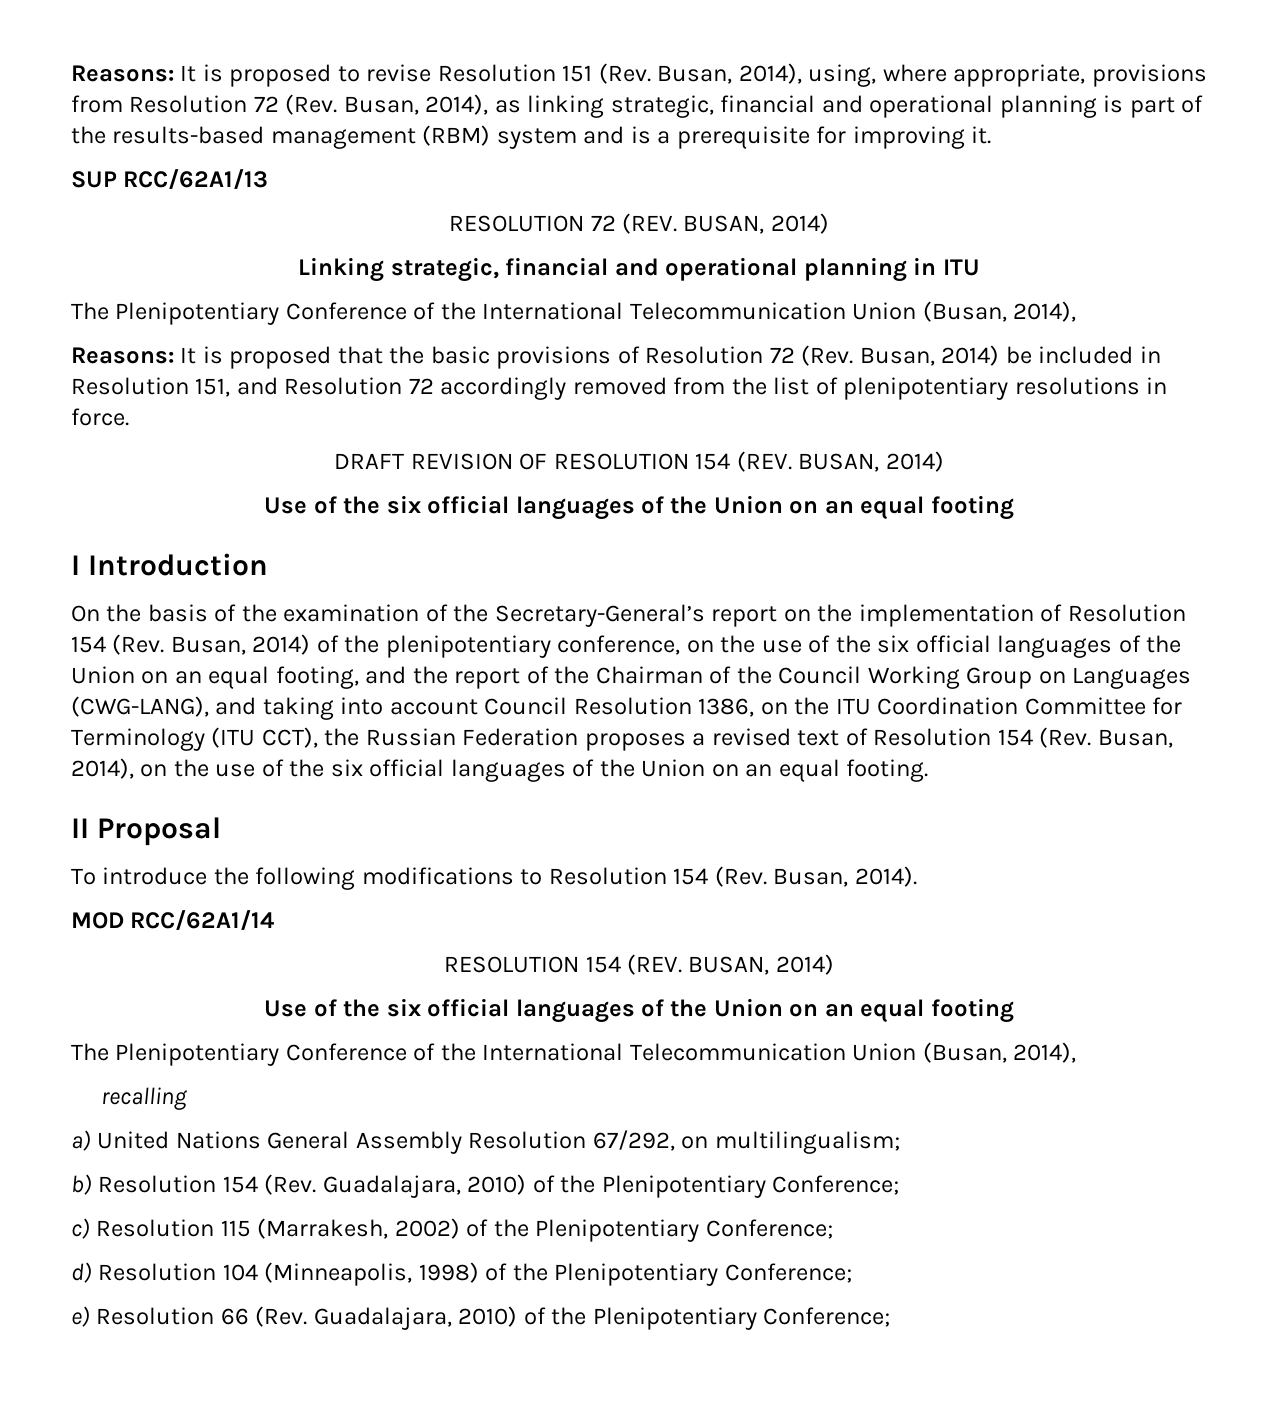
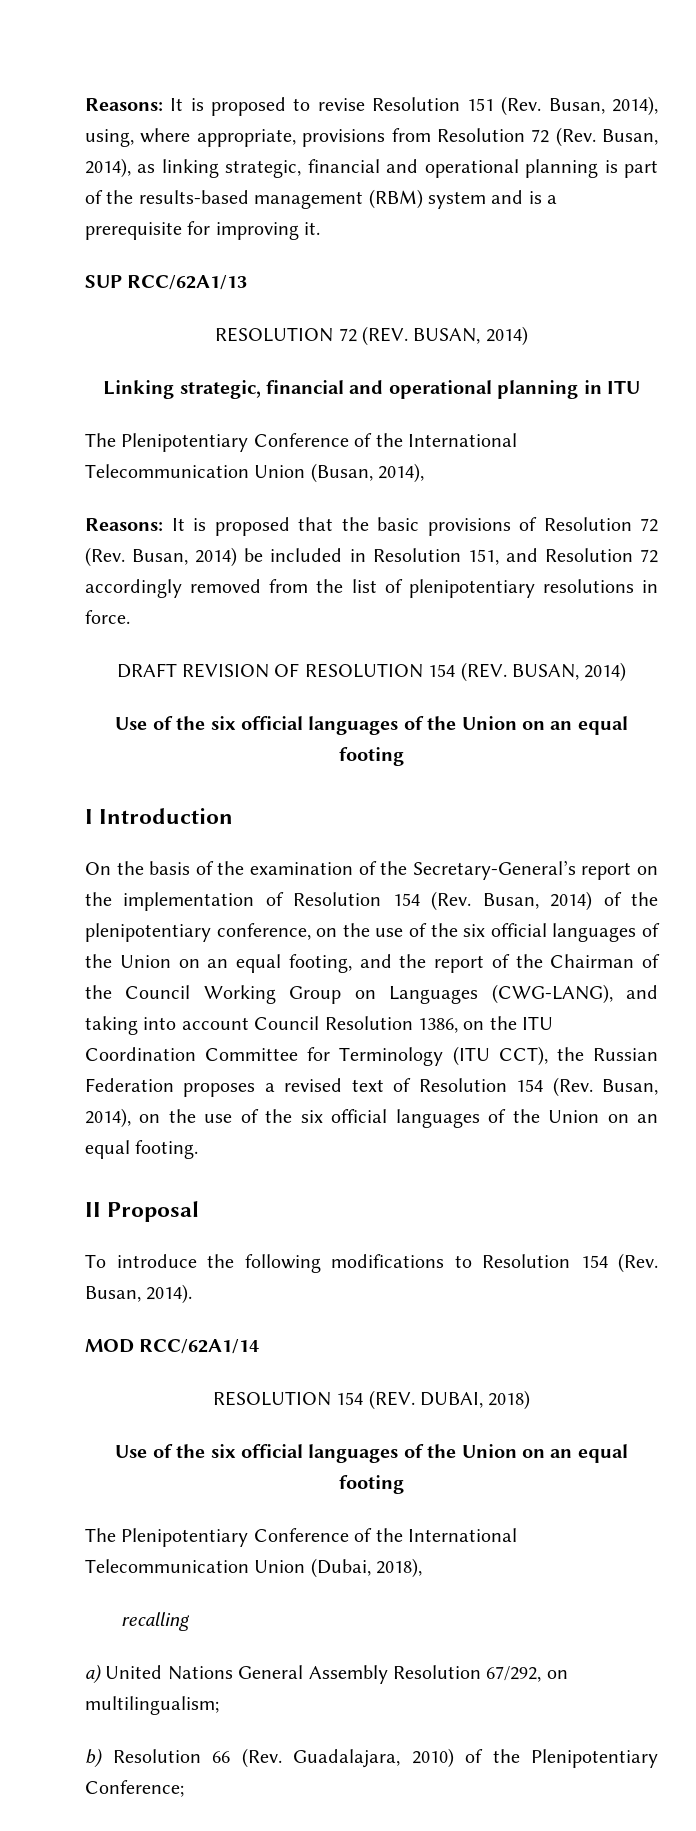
[688,954,834,975] BUSAN, 2014) -> [419,1390,531,1410] DUBAI, 2018)
[922,1042,1077,1063] (Busan, 2014), -> [310,1558,423,1578] (Dubai, 2018),
[222,1174,900,1198] [71,1218,833,1242] [71,1262,852,1286] [71,1306,215,1327] 154 (Rev. Guadalajara, 2010) of the Plenipotentiary Conference; // c) Resolution 115 (Marrakesh, 2002) of the Plenipotentiary Conference; // d) Resolution 104 (Minneapolis, 1998) of the Plenipotentiary Conference; // e) Resolution -> (201, 1756) none

